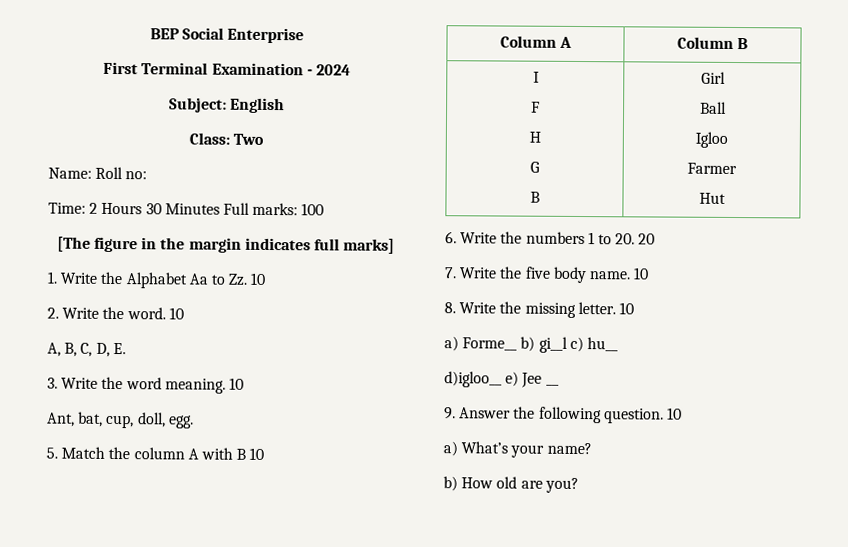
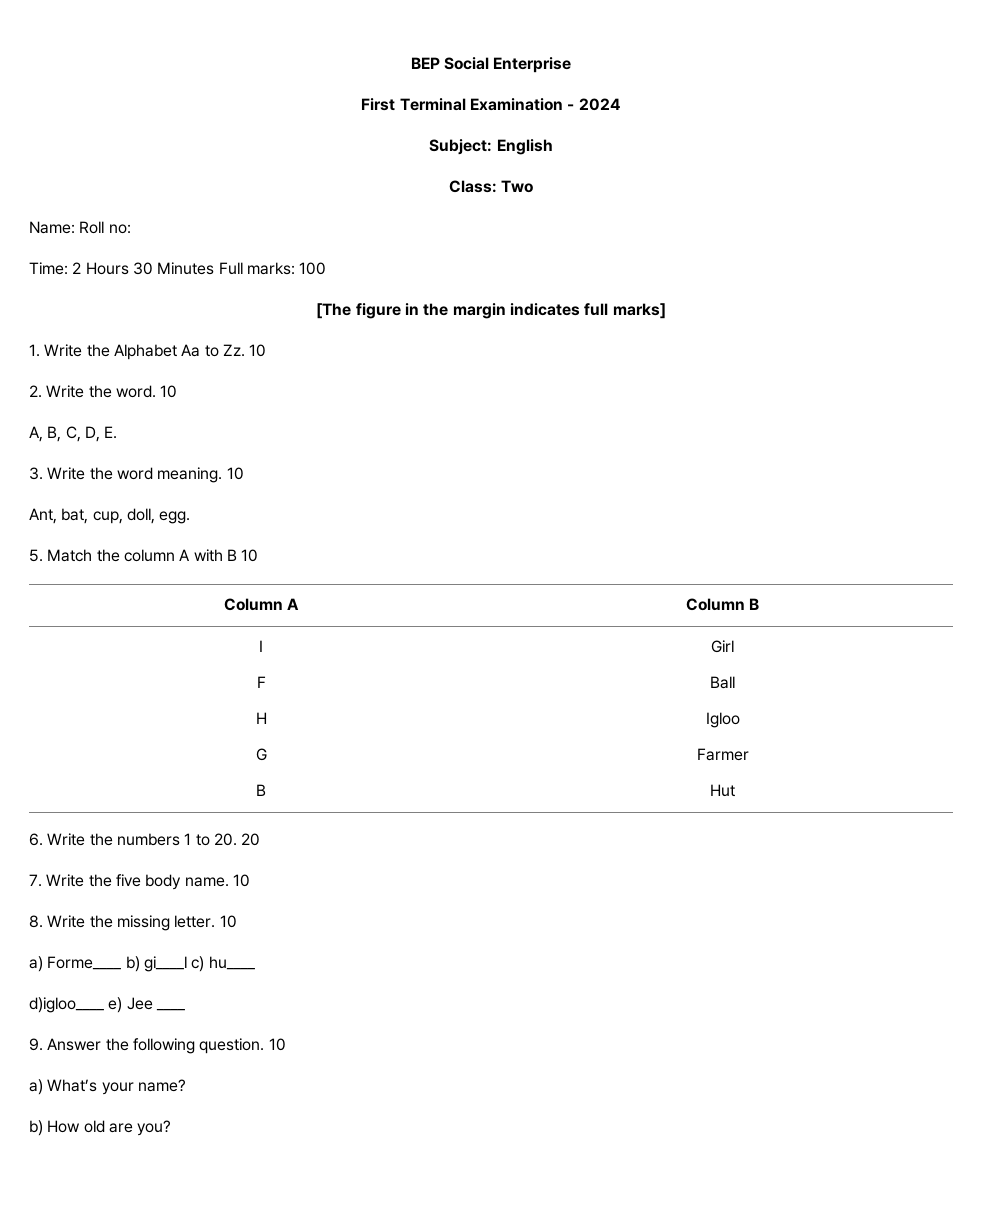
[462,336,618,353] [444,371,502,388] Forme__ b) gi__l c) hu__ // d)igloo__ -> [47,956,255,972] [29,997,104,1013] Forme____ b) gi____l c) hu____ // d)igloo____
[545,383,559,386] __ -> [155,1009,185,1011] ____

